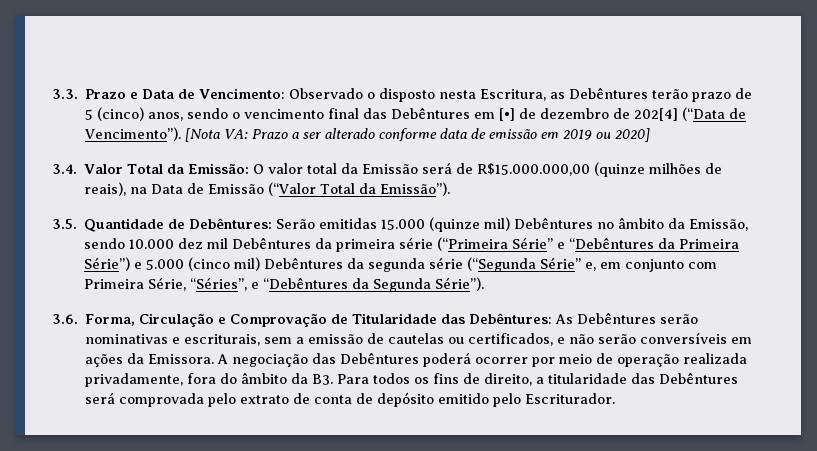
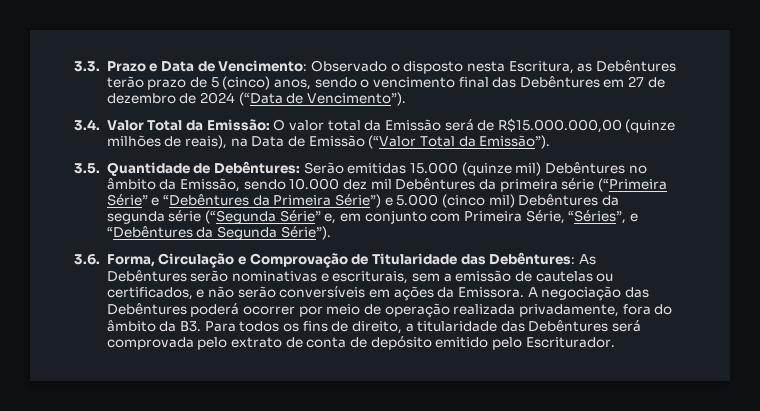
[499,108,516,121] [•] -> [628,76,645,87] 27
[634,108,679,121] 202[4] -> [200,92,236,104] 2024
[185,128,651,142] [Nota VA: Prazo a ser alterado conforme data de emissão em 2019 ou 2020] -> (406, 99) none

